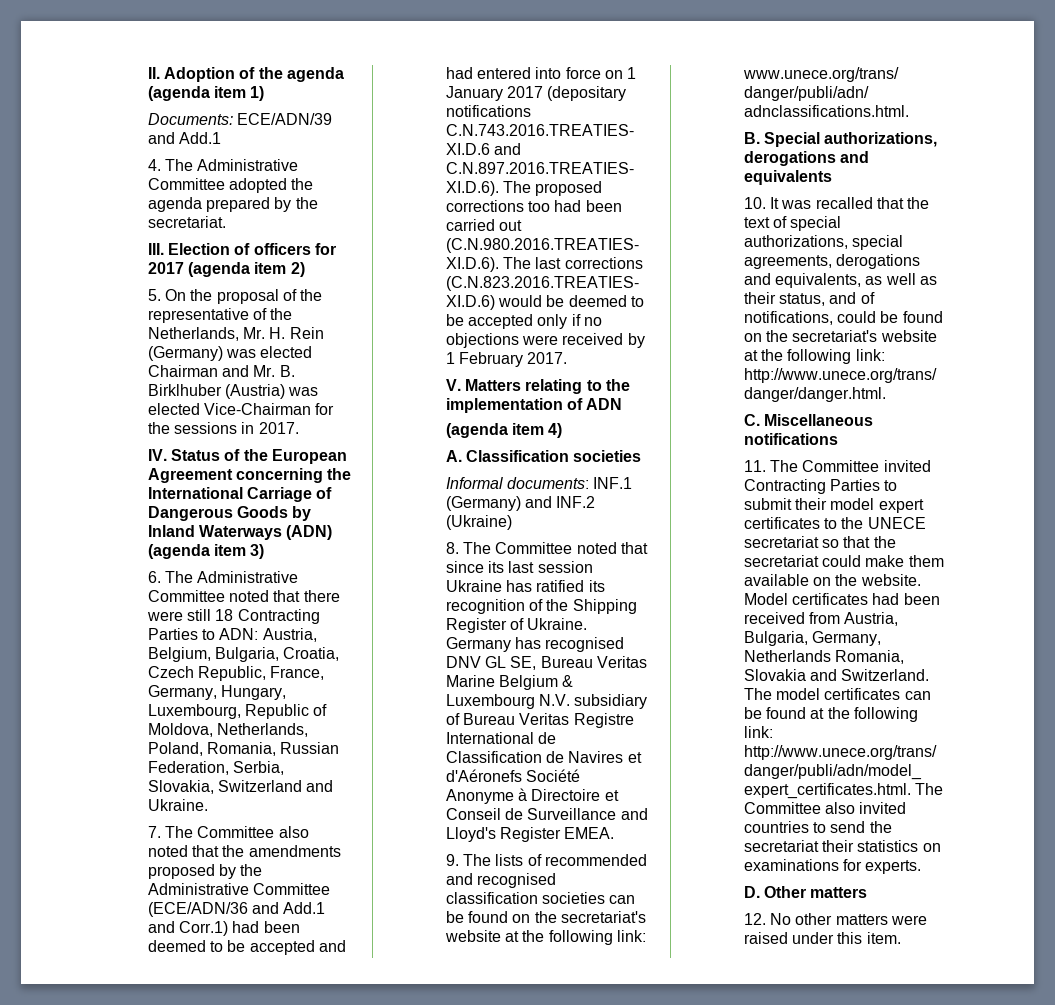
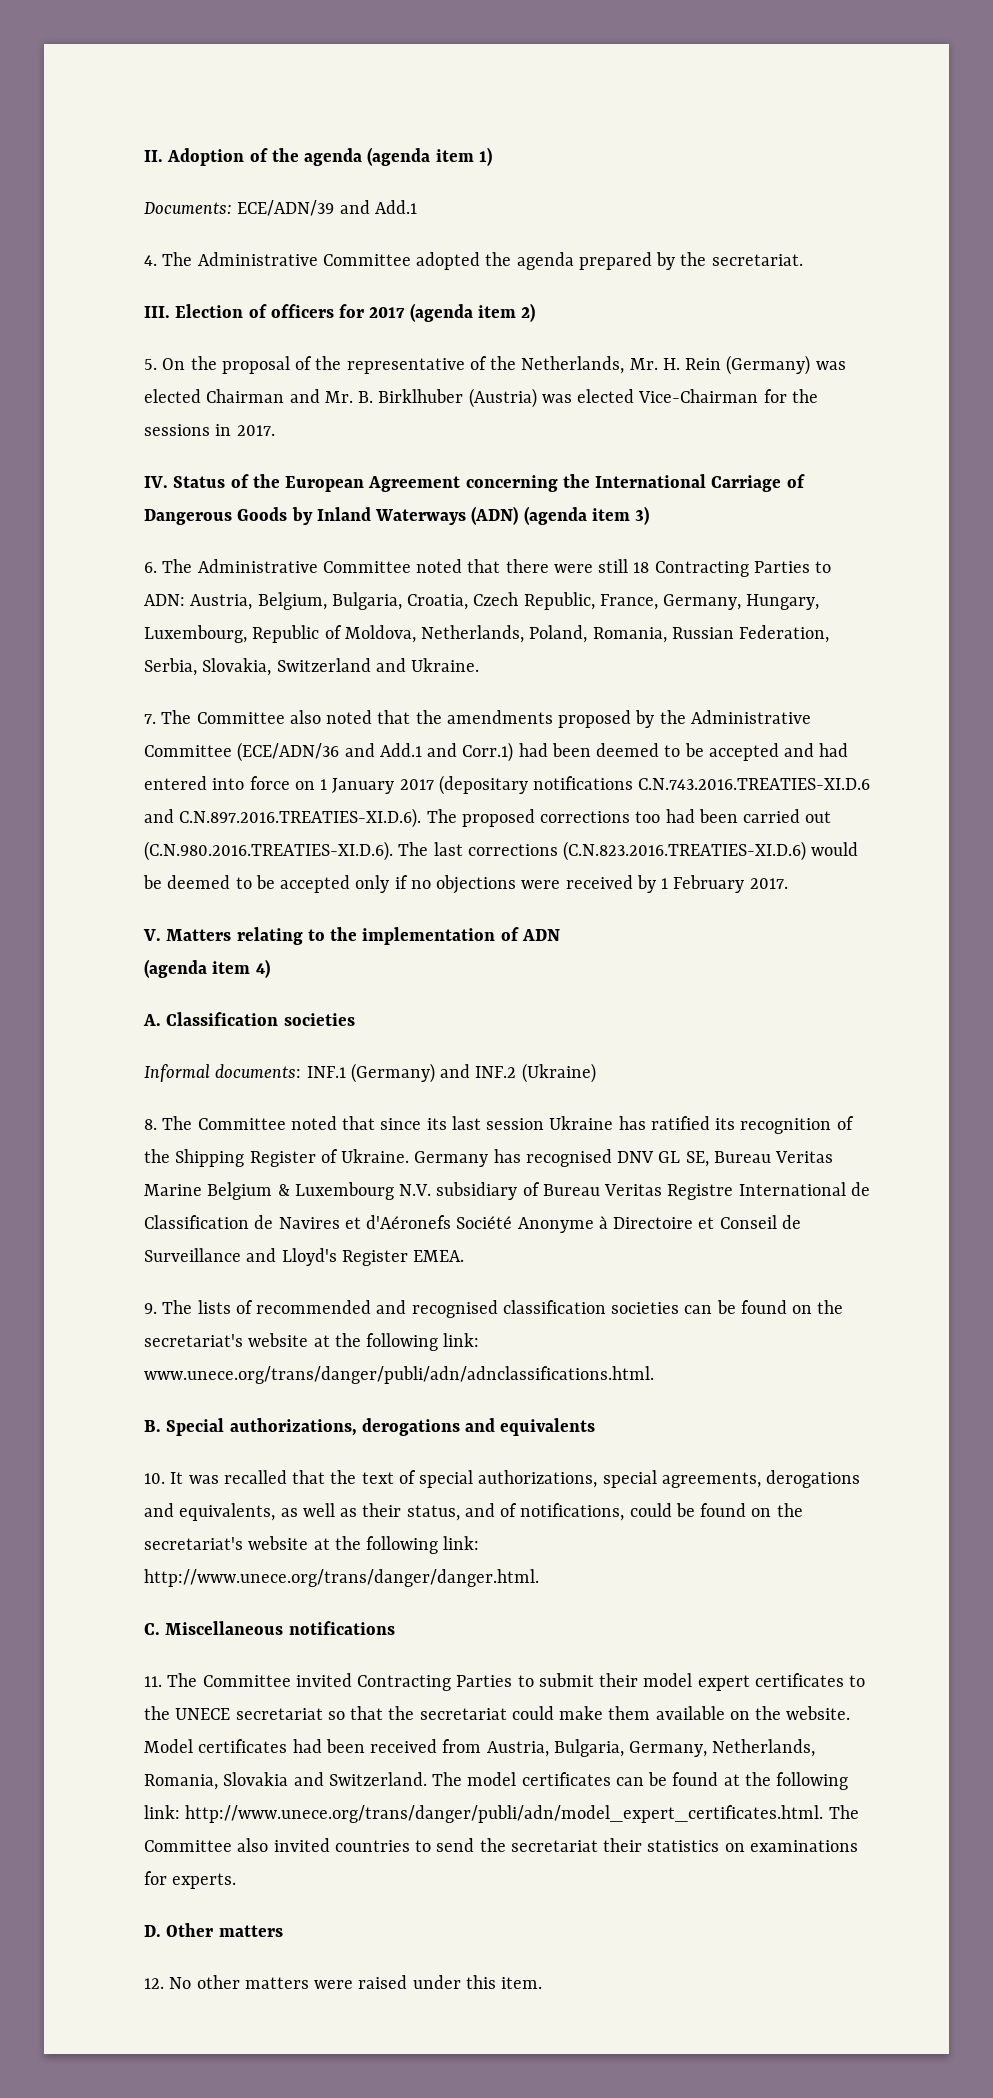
[743,650,831,662] Netherlands -> [712,1739,816,1757] Netherlands,

